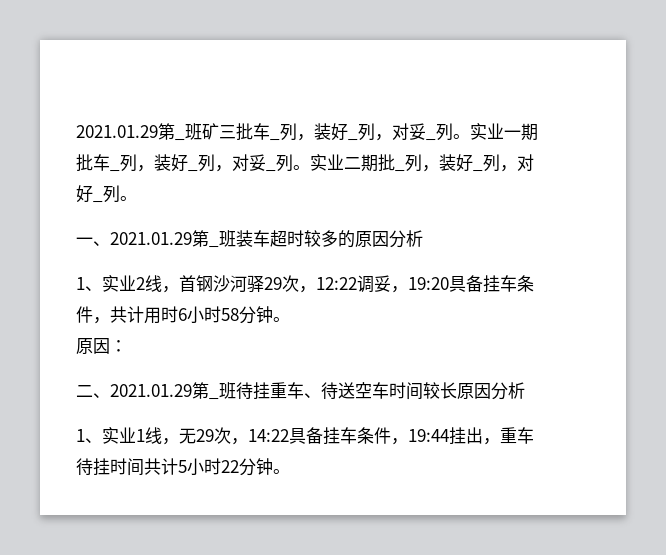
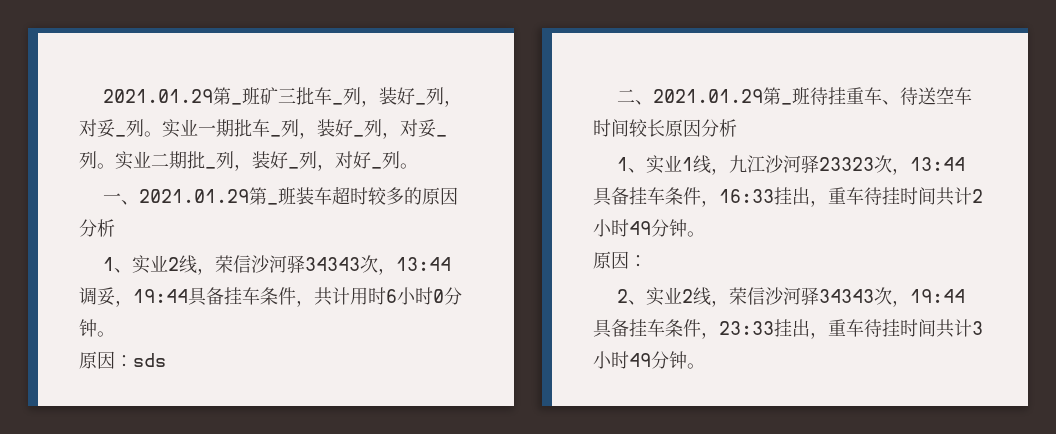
[179,275,449,293] 首钢沙河驿29次，12:22调妥，19:20 -> [215,255,452,275] [79,287,188,307] 荣信沙河驿34343次，13:44调妥，19:44
[221,306,290,324] [76,338,127,354] 58分钟。 // 原因： -> [433,287,462,305] [79,319,115,337] [79,351,166,369] 0分钟。 // 原因：sds
[179,427,534,445] [76,458,290,476] 无29次，14:22具备挂车条件，19:44挂出，重车待挂时间共计5小时22分钟。 -> [729,155,966,175] [593,187,983,207] [593,219,705,237] [593,251,647,269] [617,287,966,307] [593,319,983,339] [593,351,705,369] 九江沙河驿23323次，13:44具备挂车条件，16:33挂出，重车待挂时间共计2小时49分钟。 // 原因： // 2、实业2线，荣信沙河驿34343次，19:44具备挂车条件，23:33挂出，重车待挂时间共计3小时49分钟。

